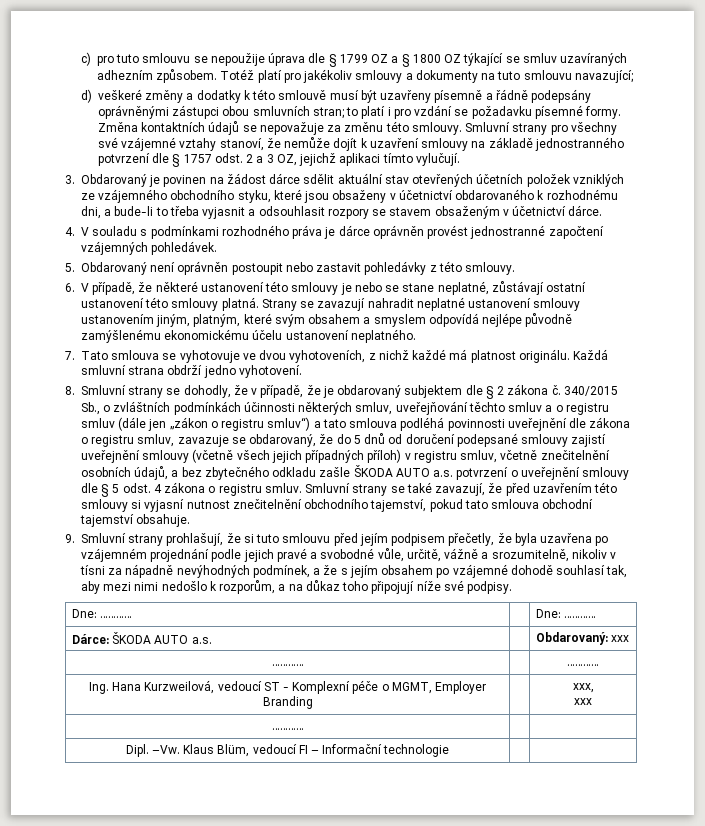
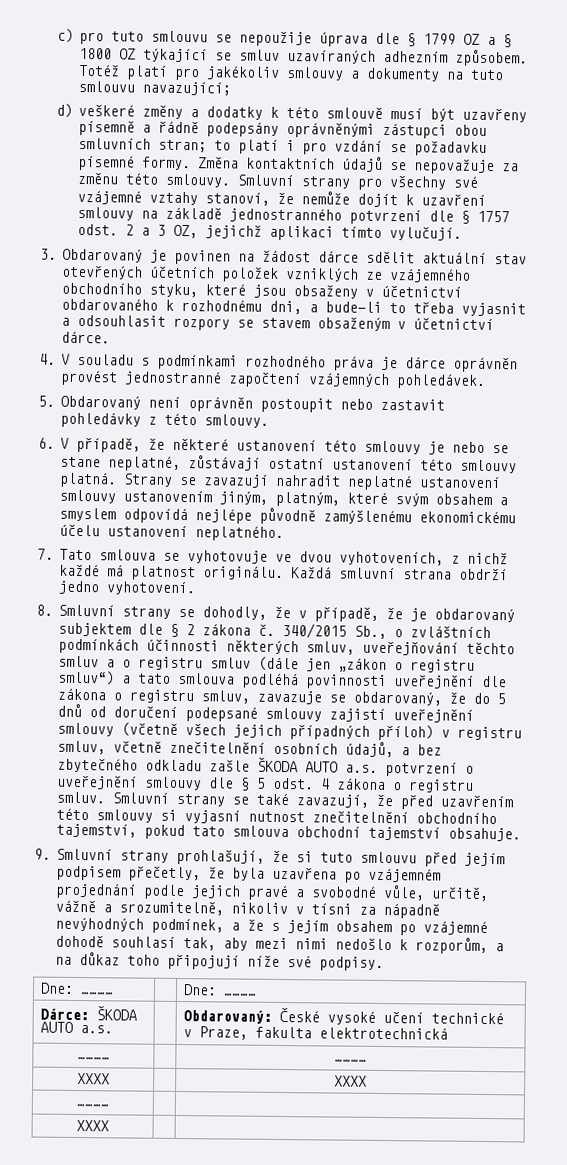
[611,635,630,642] [271,664,304,666] [567,664,599,666] [88,680,487,694] [262,696,313,709] [572,683,594,693] [574,698,592,705] [271,728,304,730] [125,744,450,757] xxx // ………… | | ………… // Ing. Hana Kurzweilová, vedoucí ST - Komplexní péče o MGMT, Employer Branding | | xxx, // xxx // ………… | | // Dipl. –Vw. Klaus Blüm, vedoucí FI – Informační technologie -> [278,1007,504,1025] [182,1026,448,1040] [77,1057,110,1060] [333,1059,367,1062] [77,1073,110,1085] [333,1075,367,1087] [76,1104,109,1107] [76,1120,109,1132] České vysoké učení technické v Praze, fakulta elektrotechnická // ………… | | ………… // XXXX | | XXXX // ………… | | // XXXX

